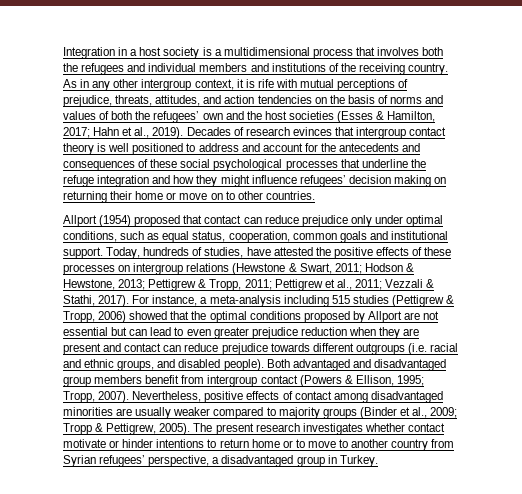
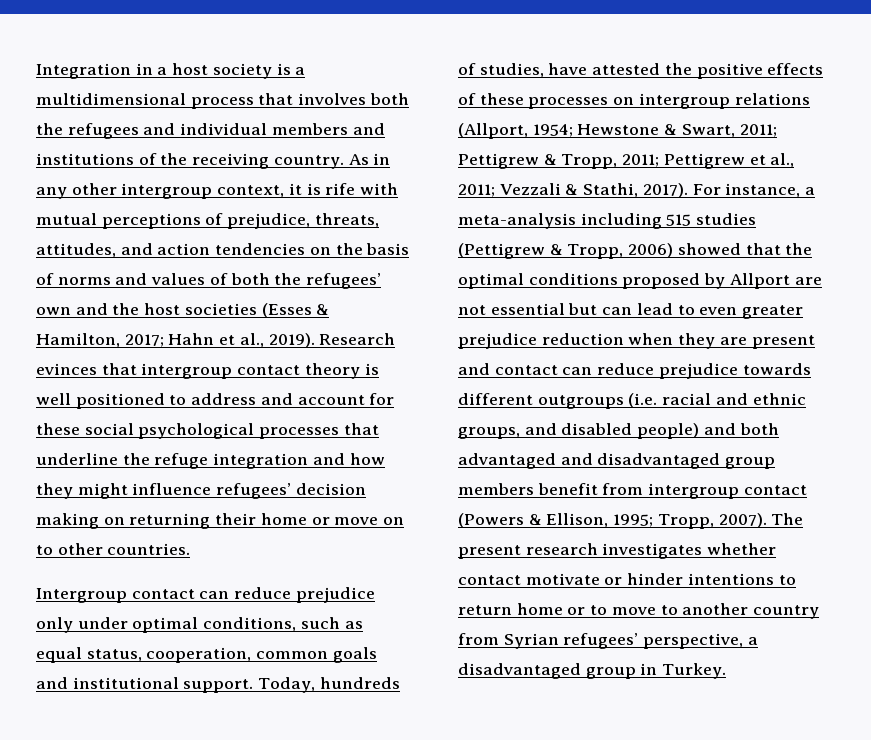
[186,127,290,136] Decades of research -> [319,333,396,345] Research
[320,143,421,152] [63,159,149,171] the antecedents and consequences of -> (395, 399) none
[63,215,203,227] Allport (1954) proposed that -> [36,588,127,603] Intergroup
[232,263,414,275] [63,279,146,290] (Hewstone & Swart, 2011; Hodson & Hewstone, 2013; -> [458,123,777,139] (Allport, 1954; Hewstone & Swart, 2011;
[223,359,290,371] people). Both -> [637,423,779,439] people) and both
[132,391,443,403] [63,407,458,419] [63,423,191,435] Nevertheless, positive effects of contact among disadvantaged minorities are usually weaker compared to majority groups (Binder et al., 2009; Tropp & Pettigrew, 2005). -> (767, 520) none

